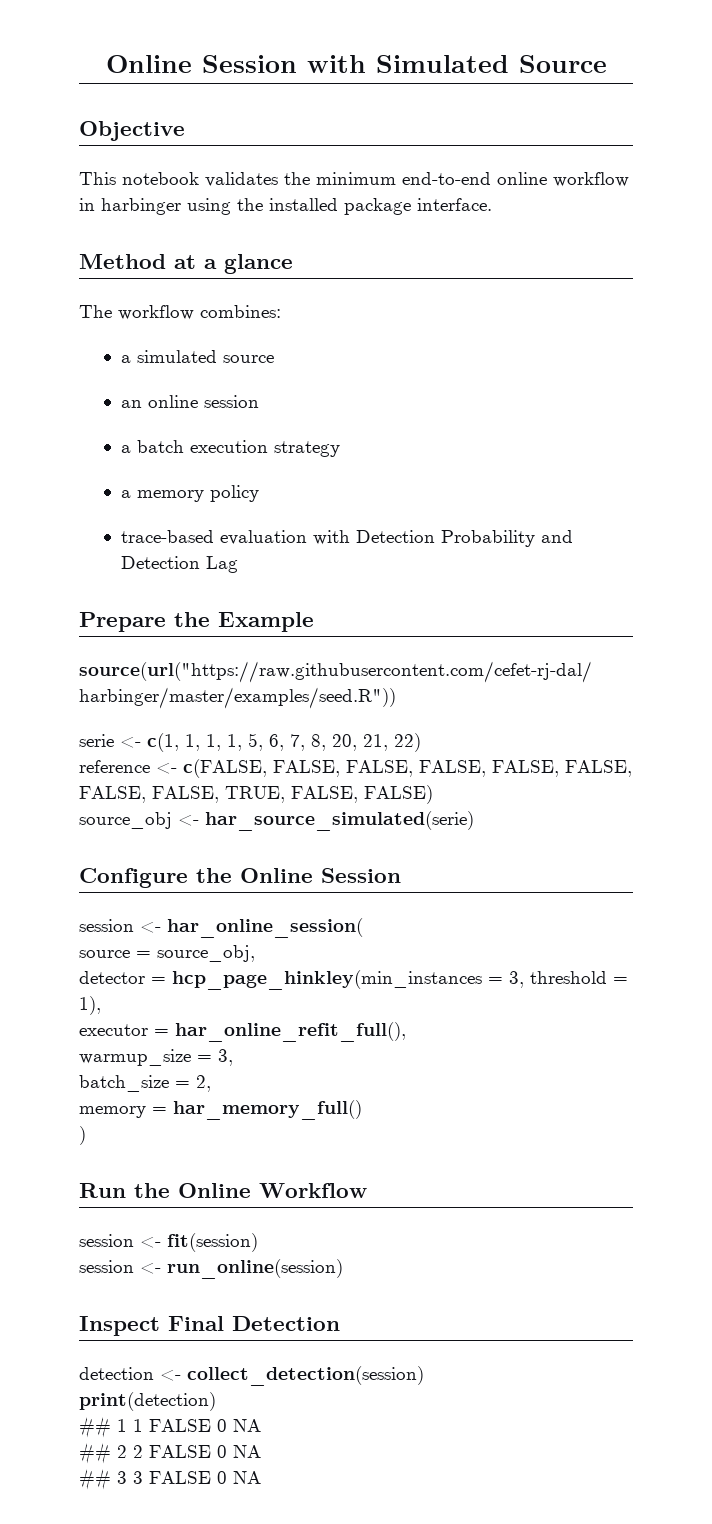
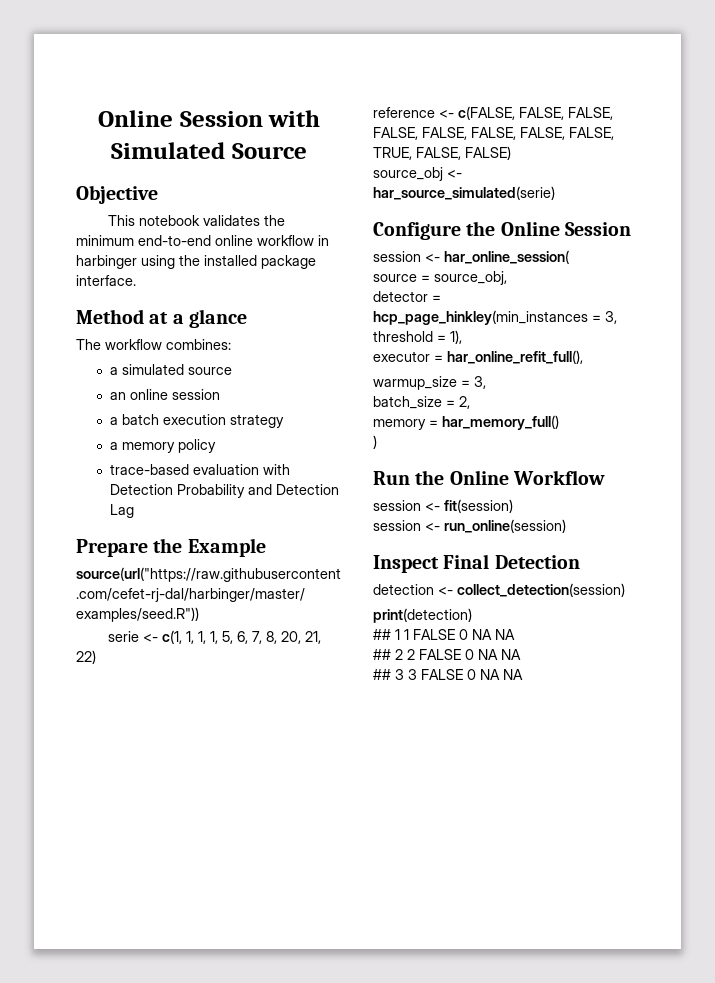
(261, 1425) none -> [495,629,515,640] NA
(261, 1451) none -> [501,649,521,660] NA
(261, 1477) none -> [503,669,523,680] NA

